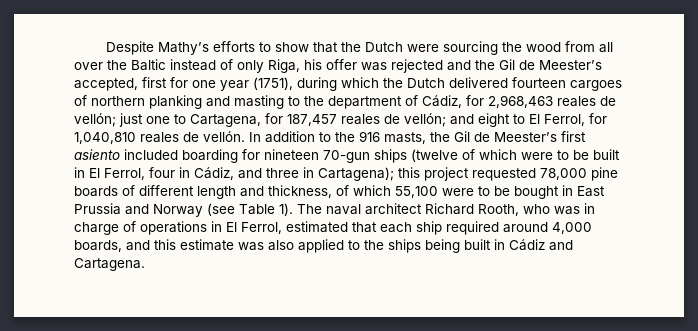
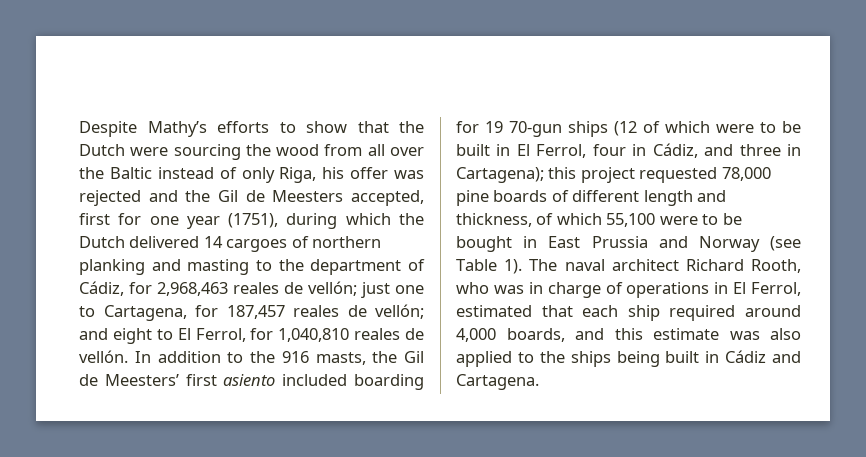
[539,60,602,70] Meester’s -> [272,190,344,202] Meesters
[512,77,566,88] fourteen -> [203,236,223,248] 14
[494,132,557,142] Meester’s -> [104,374,179,386] Meesters’
[264,149,319,160] nineteen -> [485,121,503,133] 19
[411,149,458,162] (twelve -> [614,121,637,136] (12

